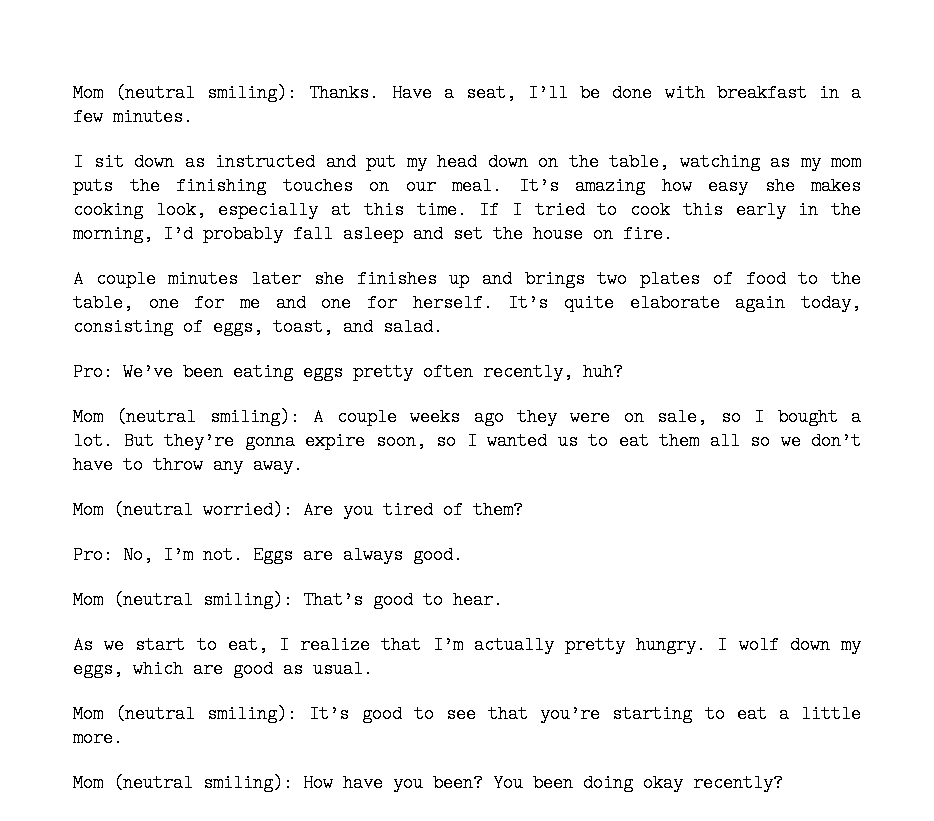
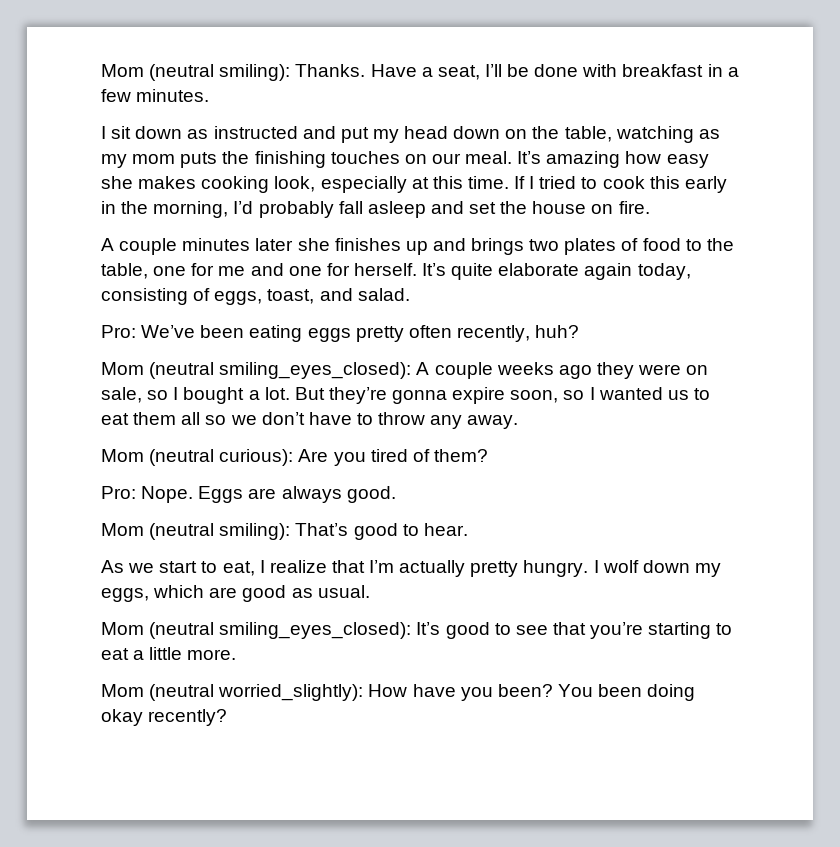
[209,408,300,426] smiling): -> [219,362,412,379] smiling_eyes_closed):
[203,501,293,519] worried): -> [219,449,294,466] curious):
[123,546,243,564] No, I’m not. -> [141,486,194,503] Nope.
[207,705,298,723] smiling): -> [219,622,412,639] smiling_eyes_closed):
[203,774,293,792] smiling): -> [218,684,364,701] worried_slightly):

